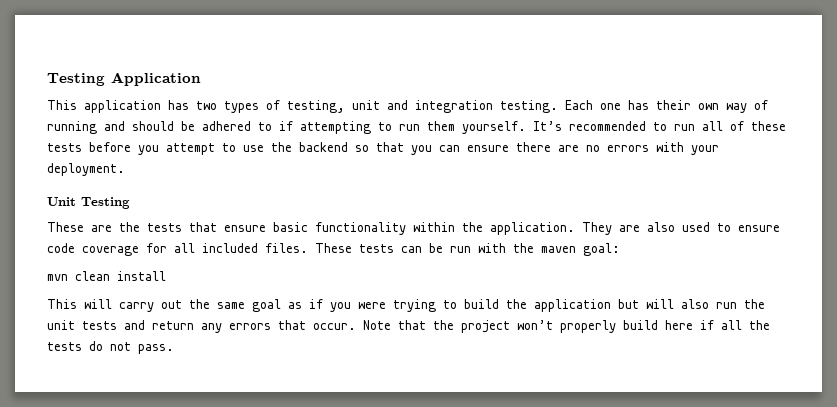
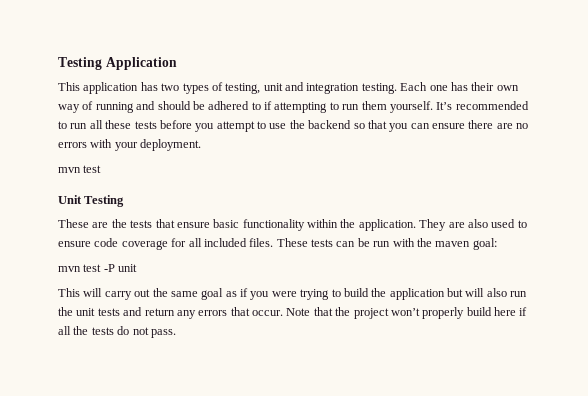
[730,121,744,131] of -> (103, 124) none
(125, 169) none -> [58,165,102,173] // mvn test
[75,271,166,281] clean install -> [83,264,138,272] test -P unit

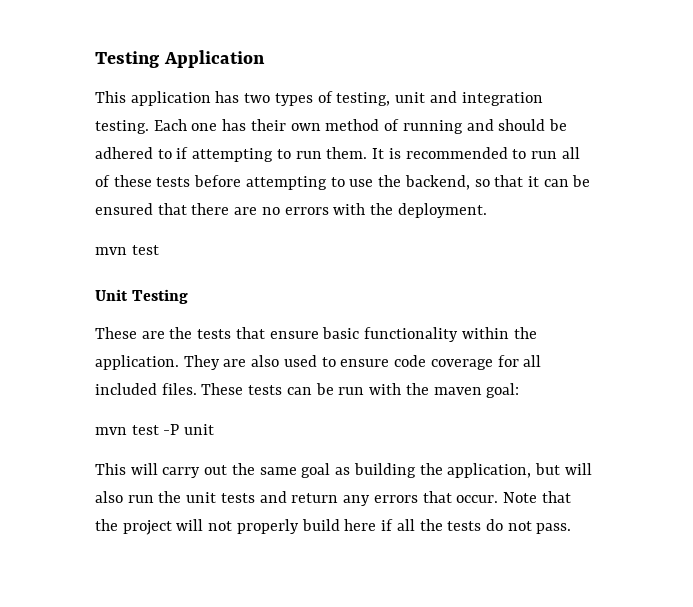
[58,104,80,113] way -> [325,119,380,131] method
[361,101,453,113] them yourself. It’s -> [326,147,401,159] them. It is
(103, 124) none -> [95,175,110,187] of
[195,121,255,132] you attempt -> [245,176,327,190] attempting
[308,120,352,129] backend -> [404,175,470,190] backend,
[389,123,465,132] you can ensure -> [527,175,591,187] [95,203,187,215] it can be ensured that
[114,142,138,151] your -> [370,203,394,215] the
[240,288,445,300] if you were trying to build the application -> [353,463,532,478] building the application,
[390,308,420,316] won’t -> [176,519,233,531] will not

